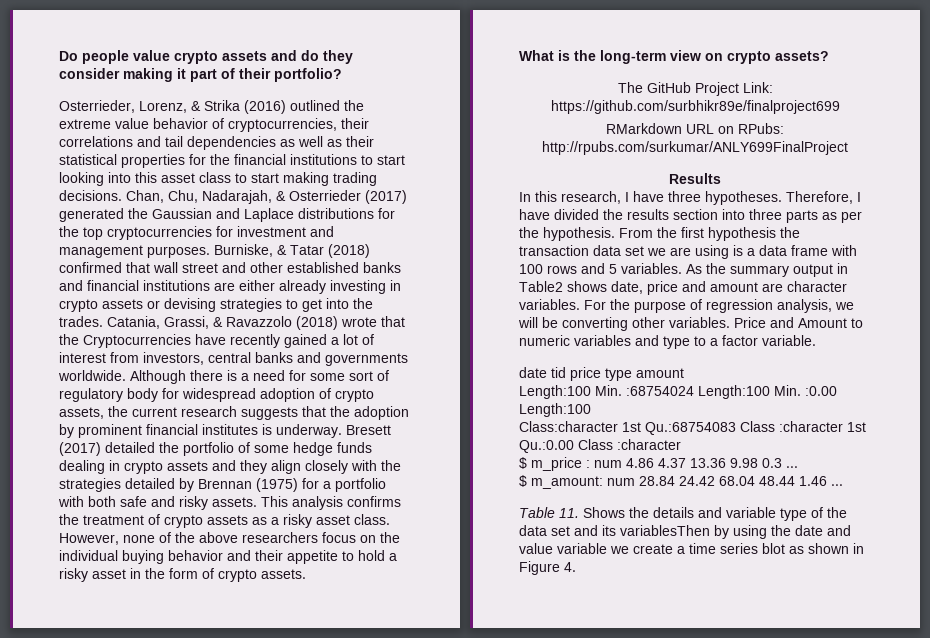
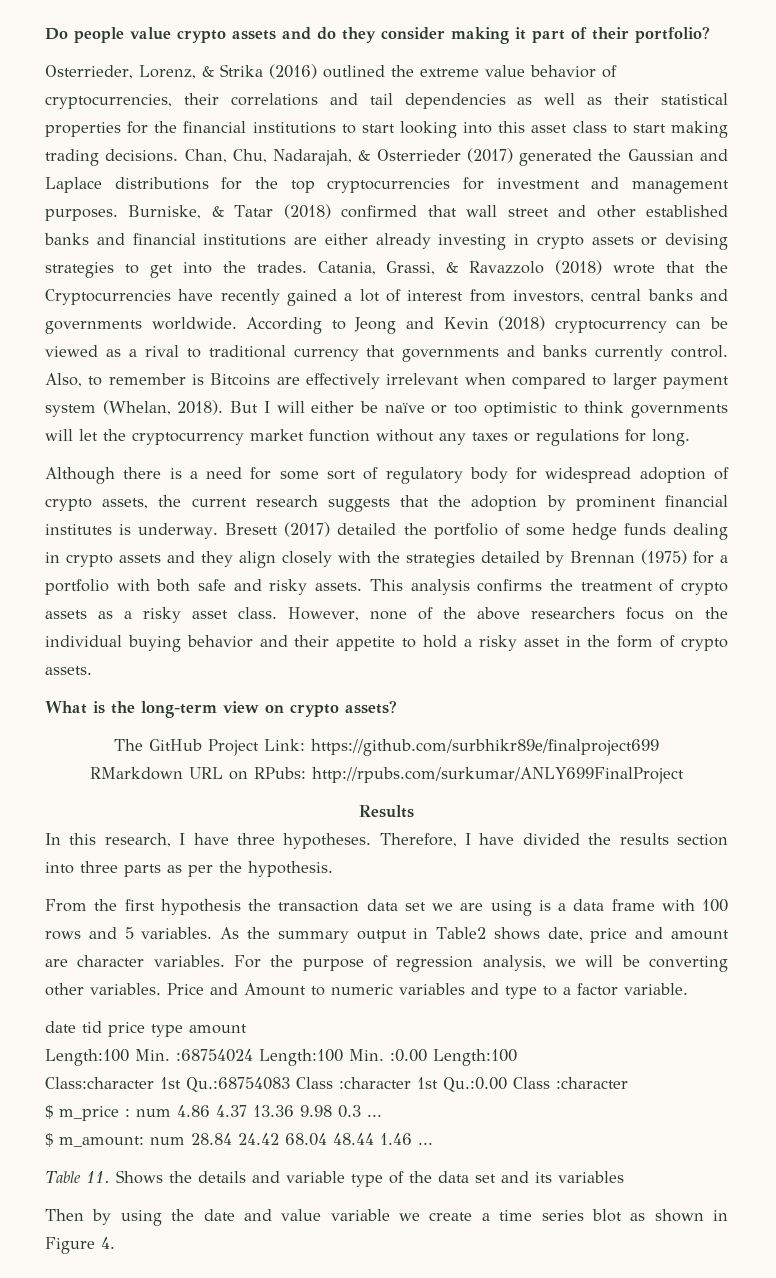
(126, 375) none -> [246,316,729,334] [45,345,728,362] [45,373,730,390] [45,400,728,418] [45,429,690,446] According to Jeong and Kevin (2018) cryptocurrency can be viewed as a rival to traditional currency that governments and banks currently control. Also, to remember is Bitcoins are effectively irrelevant when compared to larger payment system (Whelan, 2018). But I will either be naïve or too optimistic to think governments will let the cryptocurrency market function without any taxes or regulations for long. //
(615, 234) none -> (333, 869) //
[620,525,710,536] variablesThen -> [557,1171,624,1183] [45,1209,84,1221] variables // Then

